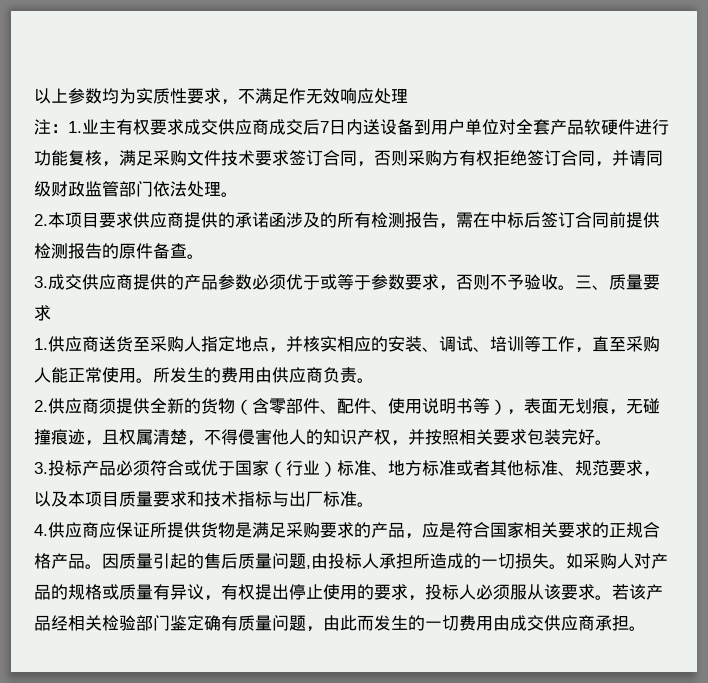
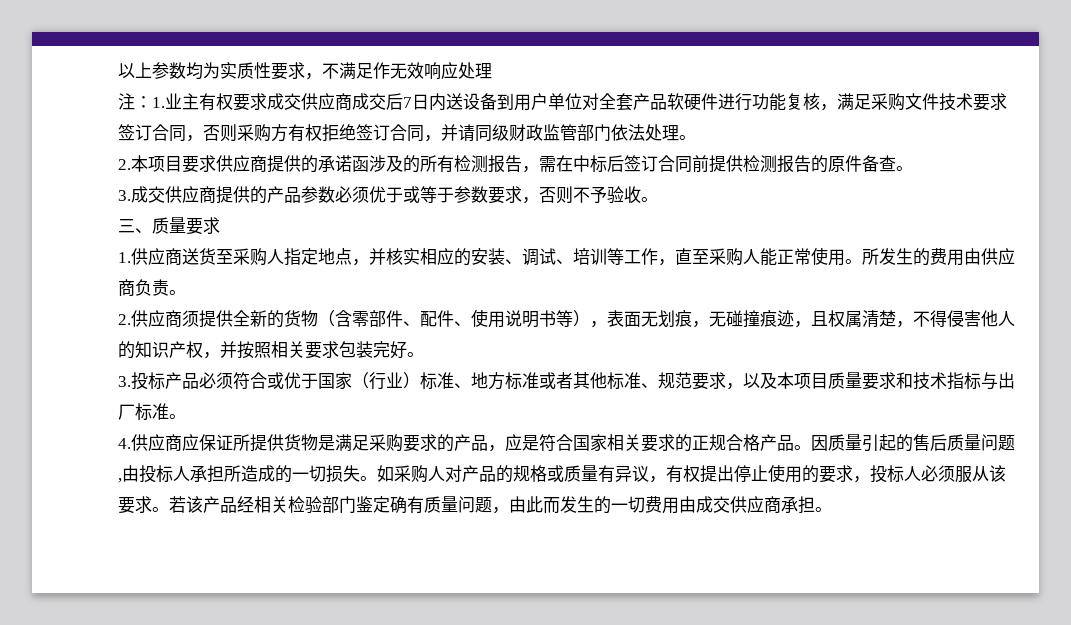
(575, 287) none -> (658, 199) //

